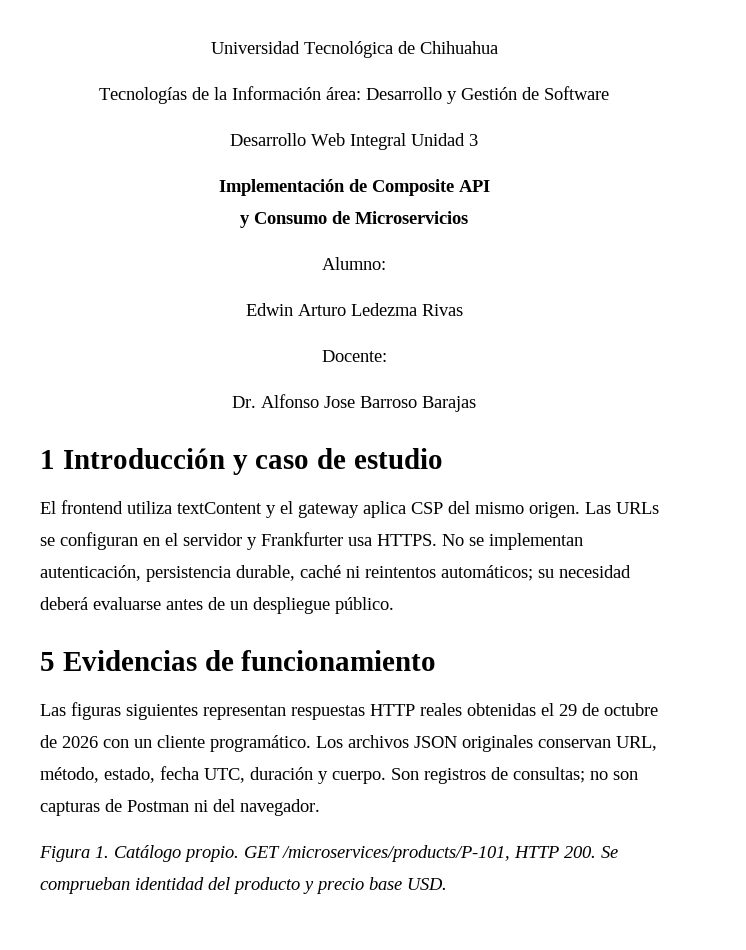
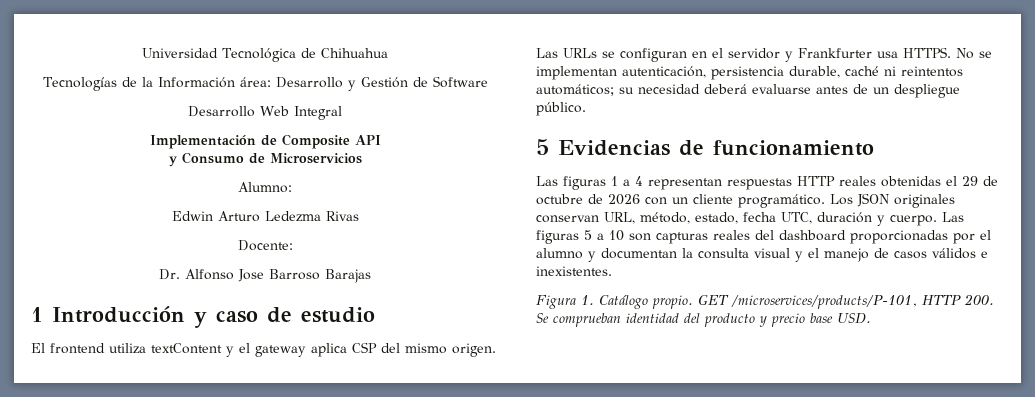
[411,133,478,146] Unidad 3 -> (342, 113) none
[126,704,198,720] siguientes -> [611,176,643,186] 1 a 4
[348,735,409,748] archivos -> (853, 199) none
[391,767,638,784] [40,799,320,816] Son registros de consultas; no son capturas de Postman ni del navegador. -> [942,212,964,222] [536,230,991,244] [536,248,988,262] [536,266,612,276] Las figuras 5 a 10 son capturas reales del dashboard proporcionadas por el alumno y documentan la consulta visual y el manejo de casos válidos e inexistentes.

